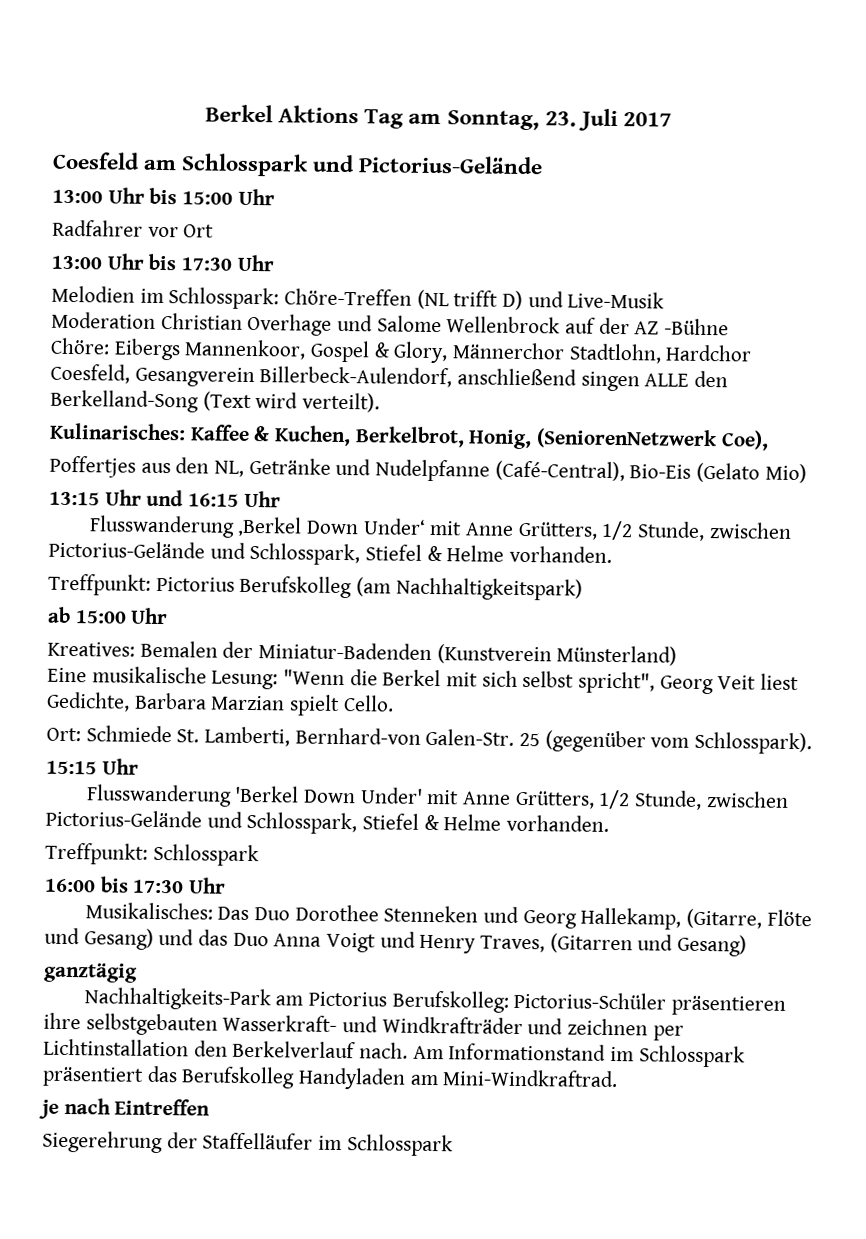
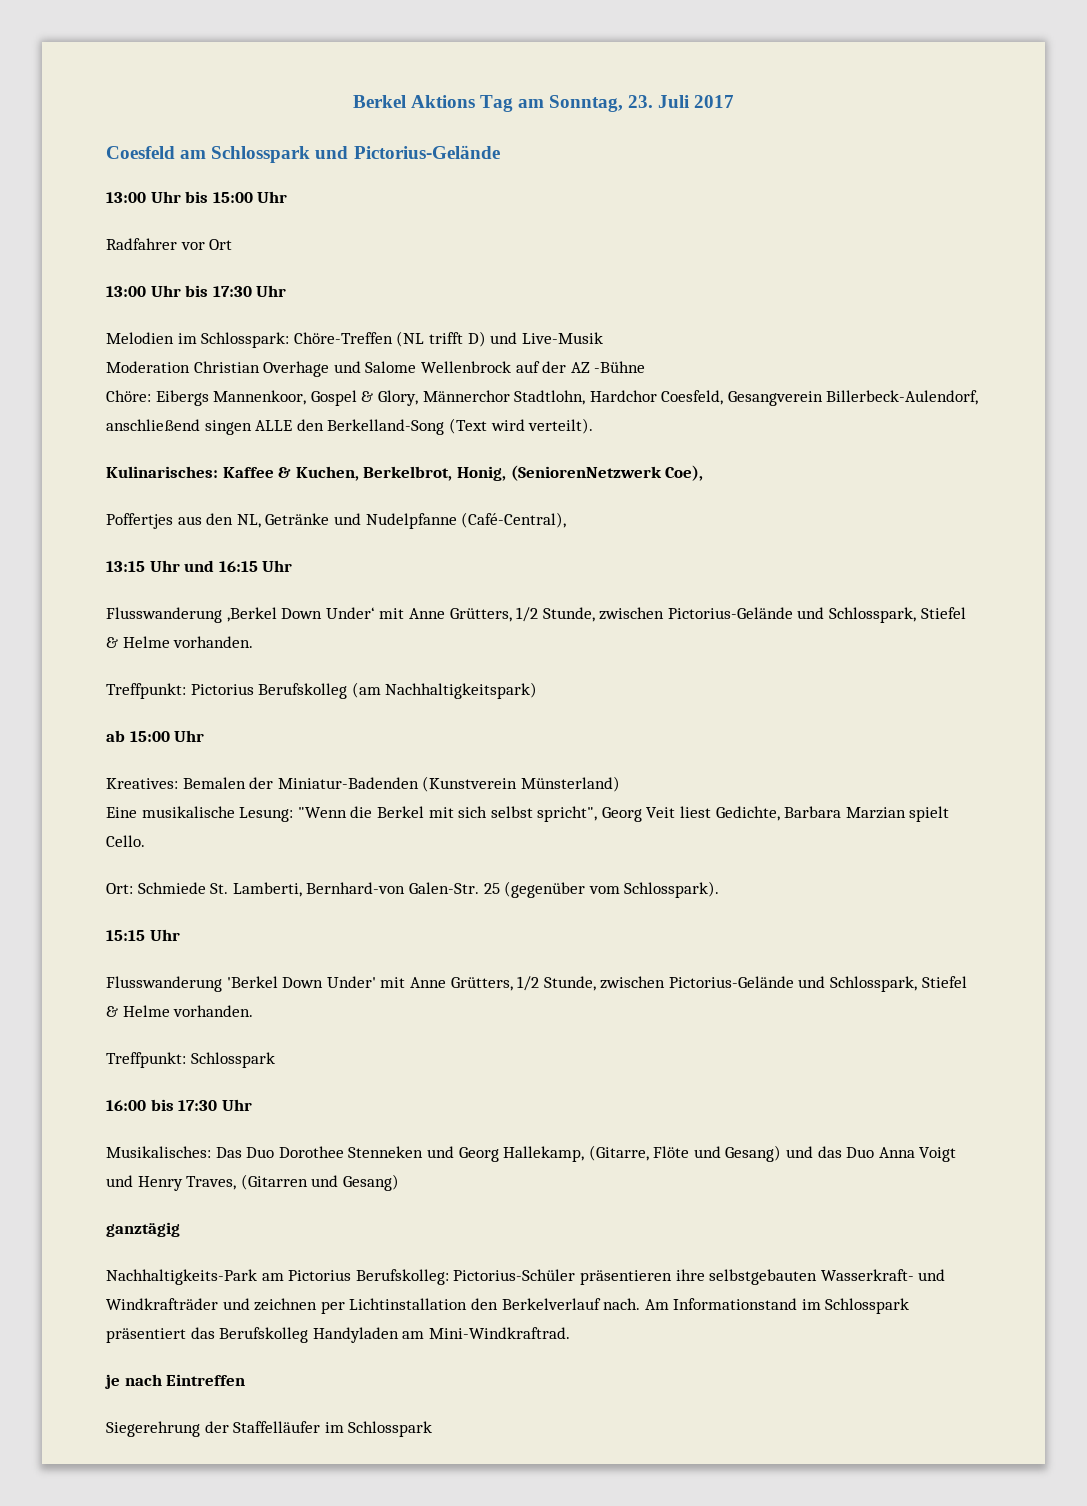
[629,462,807,484] Bio-Eis (Gelato Mio) -> (567, 520) none

